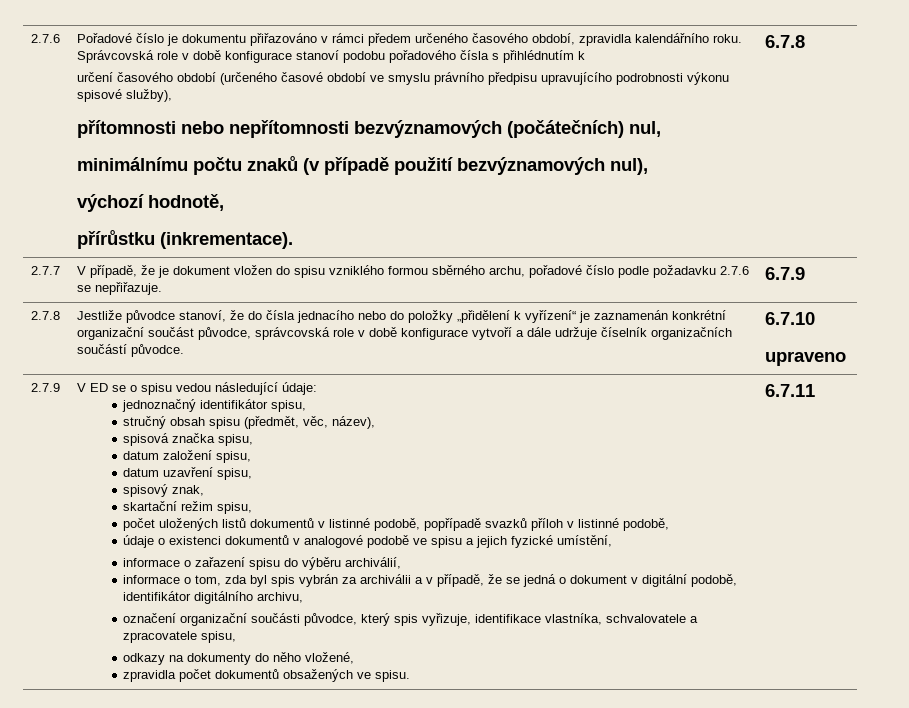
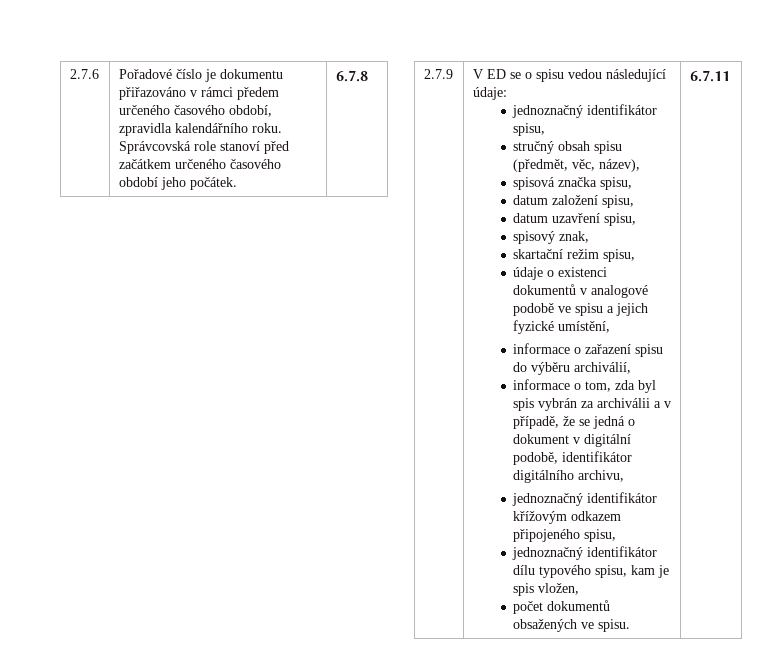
[182,50,586,63] [77,72,730,85] [77,89,173,102] [77,120,662,138] [77,156,649,175] [77,194,225,212] [77,230,294,249] [765,35,806,48] [31,266,61,275] [77,265,750,278] [77,282,163,295] [765,267,806,280] [31,311,61,320] [77,310,727,323] [77,327,733,340] [77,344,185,357] [765,312,816,325] [765,351,847,366] v době konfigurace stanoví podobu pořadového čísla s přihlédnutím k // určení časového období (určeného časové období ve smyslu právního předpisu upravujícího podrobnosti výkonu spisové služby), // přítomnosti nebo nepřítomnosti bezvýznamových (počátečních) nul, // minimálnímu počtu znaků (v případě použití bezvýznamových nul), // výchozí hodnotě, // přírůstku (inkrementace). | 6.7.8 // 2.7.7 | V případě, že je dokument vložen do spisu vzniklého formou sběrného archu, pořadové číslo podle požadavku 2.7.6 se nepřiřazuje. | 6.7.9 // 2.7.8 | Jestliže původce stanoví, že do čísla jednacího nebo do položky „přidělení k vyřízení“ je zaznamenán konkrétní organizační součást původce, správcovská role v době konfigurace vytvoří a dále udržuje číselník organizačních součástí původce. | 6.7.10 // upraveno -> [219,141,289,154] [118,159,281,169] [118,177,237,190] [335,70,368,82] stanoví před začátkem určeného časového období jeho počátek. | 6.7.8
[123,518,670,531] // počet uložených listů dokumentů v listinné podobě, popřípadě svazků příloh v listinné podobě, -> (636, 255) none
[123,613,699,626] [123,631,237,643] [123,652,355,665] [123,670,177,682] označení organizační součásti původce, který spis vyřizuje, identifikace vlastníka, schvalovatele a zpracovatele spisu, // odkazy na dokumenty do něho vložené, // zpravidla -> [512,492,658,506] [513,511,622,524] [513,529,617,542] [512,546,658,560] [513,565,670,578] [513,583,580,596] jednoznačný identifikátor křížovým odkazem připojeného spisu, // jednoznačný identifikátor dílu typového spisu, kam je spis vložen, //

